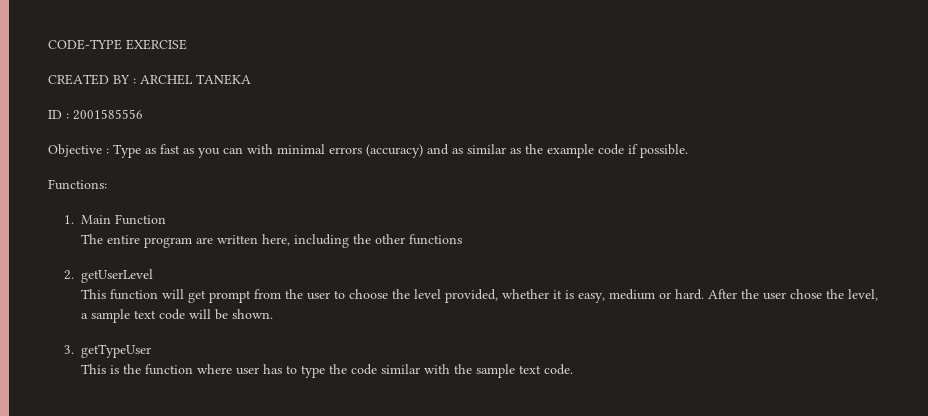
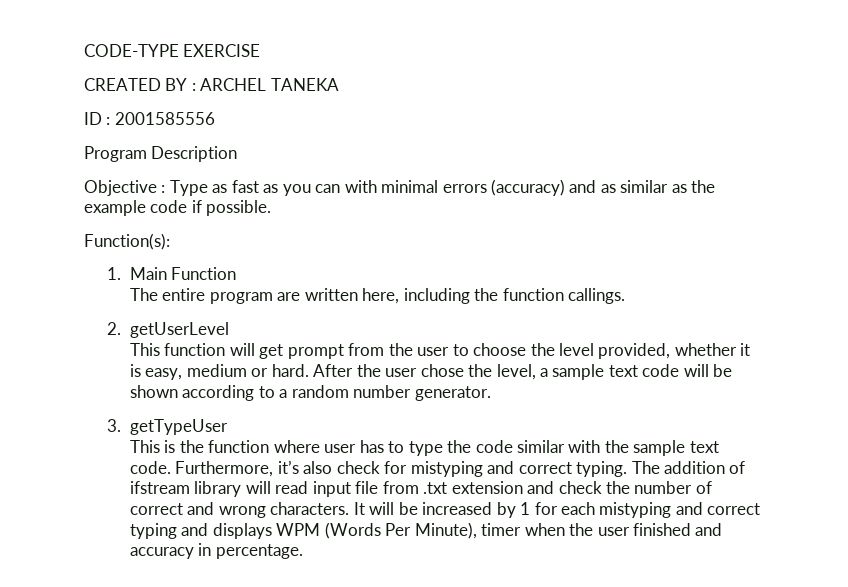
(143, 114) none -> [84,146,238,162] // Program Description
[48,179,107,190] Functions: -> [84,233,170,250] Function(s):
[374,234,462,245] other functions -> [502,288,626,304] function callings.
[231,309,273,319] shown. -> [130,385,491,401] shown according to a random number generator.
(573, 369) none -> [175,460,746,477] [130,481,712,497] [130,502,761,518] [130,522,723,539] [130,543,303,559] Furthermore, it’s also check for mistyping and correct typing. The addition of ifstream library will read input file from .txt extension and check the number of correct and wrong characters. It will be increased by 1 for each mistyping and correct typing and displays WPM (Words Per Minute), timer when the user finished and accuracy in percentage.

